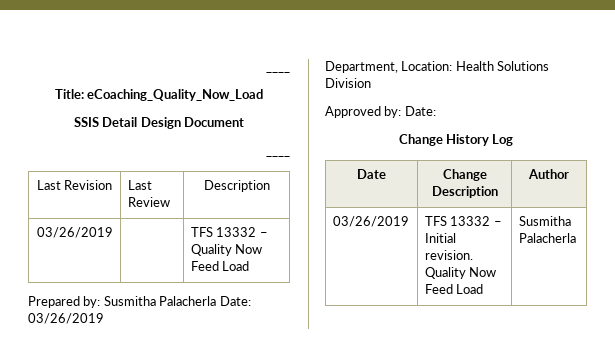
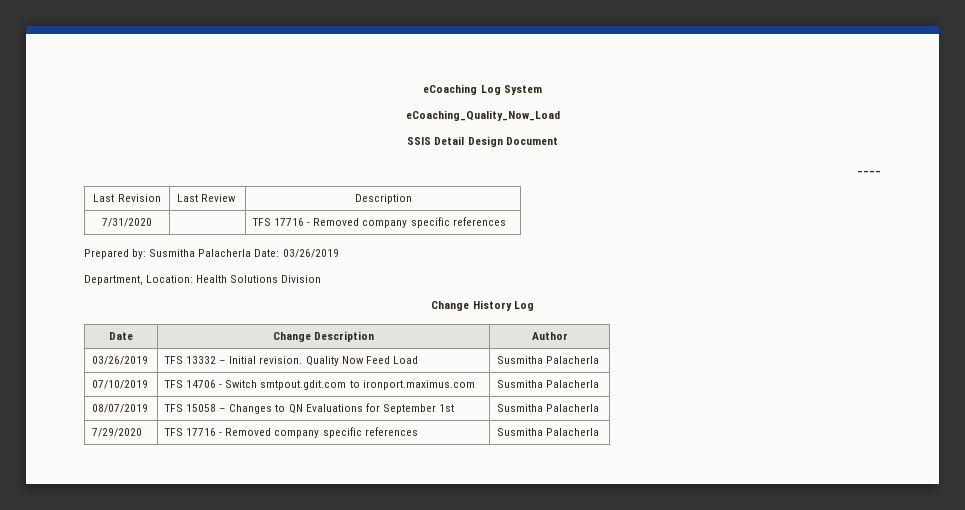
[266,71,290,73] [54,89,84,99] ____ // Title: -> [423,84,542,95] eCoaching Log System //
[36,227,113,238] [190,227,268,237] [190,244,263,256] [190,261,250,271] 03/26/2019 | | TFS 13332 – Quality Now Feed Load -> [102,218,152,227] [252,217,506,228] 7/31/2020 | | TFS 17716 - Removed company specific references
[325,106,436,118] // Approved by: Date: -> (322, 279) none
(576, 238) none -> [92,380,149,389] [164,380,475,390] [497,380,600,388] [92,404,149,413] [164,403,454,414] [497,404,600,412] [92,428,143,437] [164,427,418,438] [497,428,600,436] // 07/10/2019 | TFS 14706 - Switch smtpout.gdit.com to ironport.maximus.com | Susmitha Palacherla // 08/07/2019 | TFS 15058 – Changes to QN Evaluations for September 1st | Susmitha Palacherla // 7/29/2020 | TFS 17716 - Removed company specific references | Susmitha Palacherla

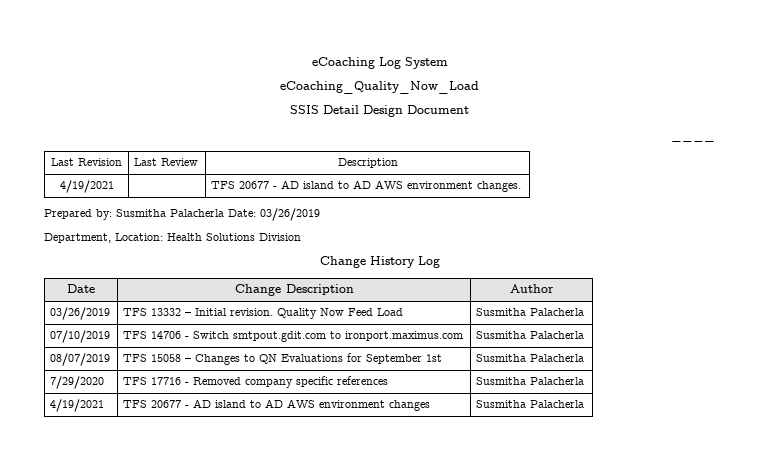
[102,218,152,227] [252,217,506,228] 7/31/2020 | | TFS 17716 - Removed company specific references -> [59,180,114,193] [211,180,522,192] 4/19/2021 | | TFS 20677 - AD island to AD AWS environment changes.
(600, 432) none -> [50,399,105,412] [123,399,431,411] [476,400,585,408] // 4/19/2021 | TFS 20677 - AD island to AD AWS environment changes | Susmitha Palacherla

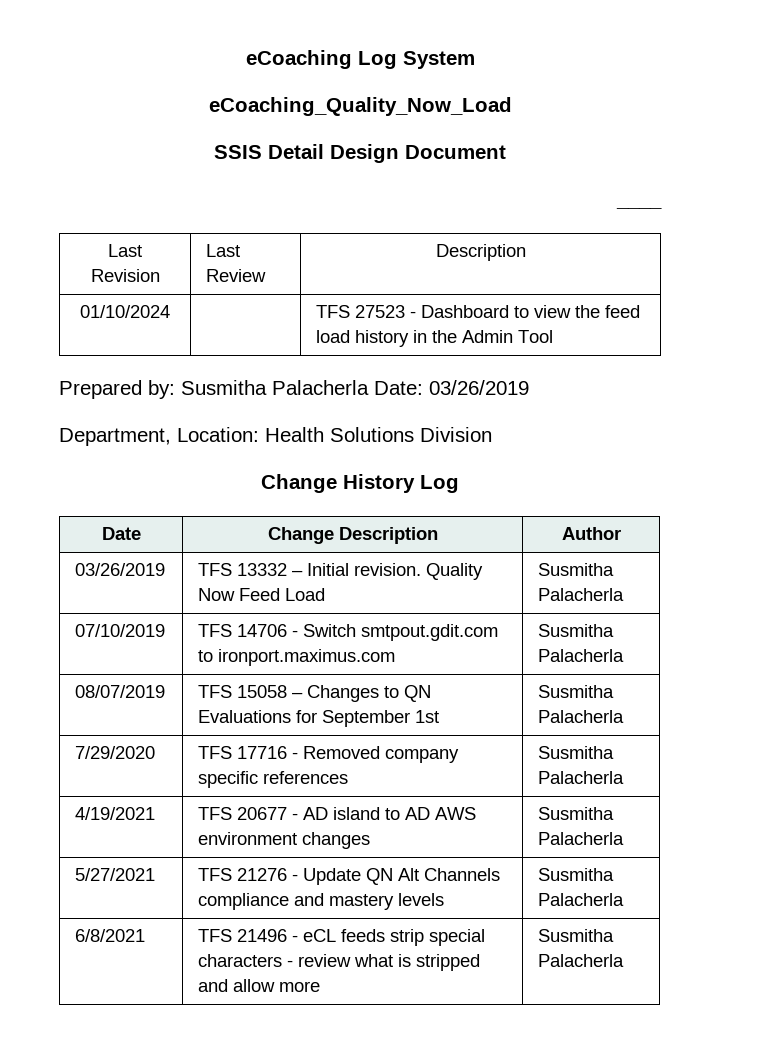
[59,180,114,193] [211,180,522,192] 4/19/2021 | | TFS 20677 - AD island to AD AWS environment changes. -> [80,305,170,318] [316,305,641,318] [316,330,554,347] 01/10/2024 | | TFS 27523 - Dashboard to view the feed load history in the Admin Tool
(585, 404) none -> [75,868,156,881] [198,868,501,885] [198,893,445,910] [538,868,615,881] [538,893,625,906] [75,929,146,942] [198,929,486,946] [198,954,481,971] [198,979,321,992] [538,929,615,942] [538,954,625,967] // 5/27/2021 | TFS 21276 - Update QN Alt Channels compliance and mastery levels | Susmitha Palacherla // 6/8/2021 | TFS 21496 - eCL feeds strip special characters - review what is stripped and allow more | Susmitha Palacherla

